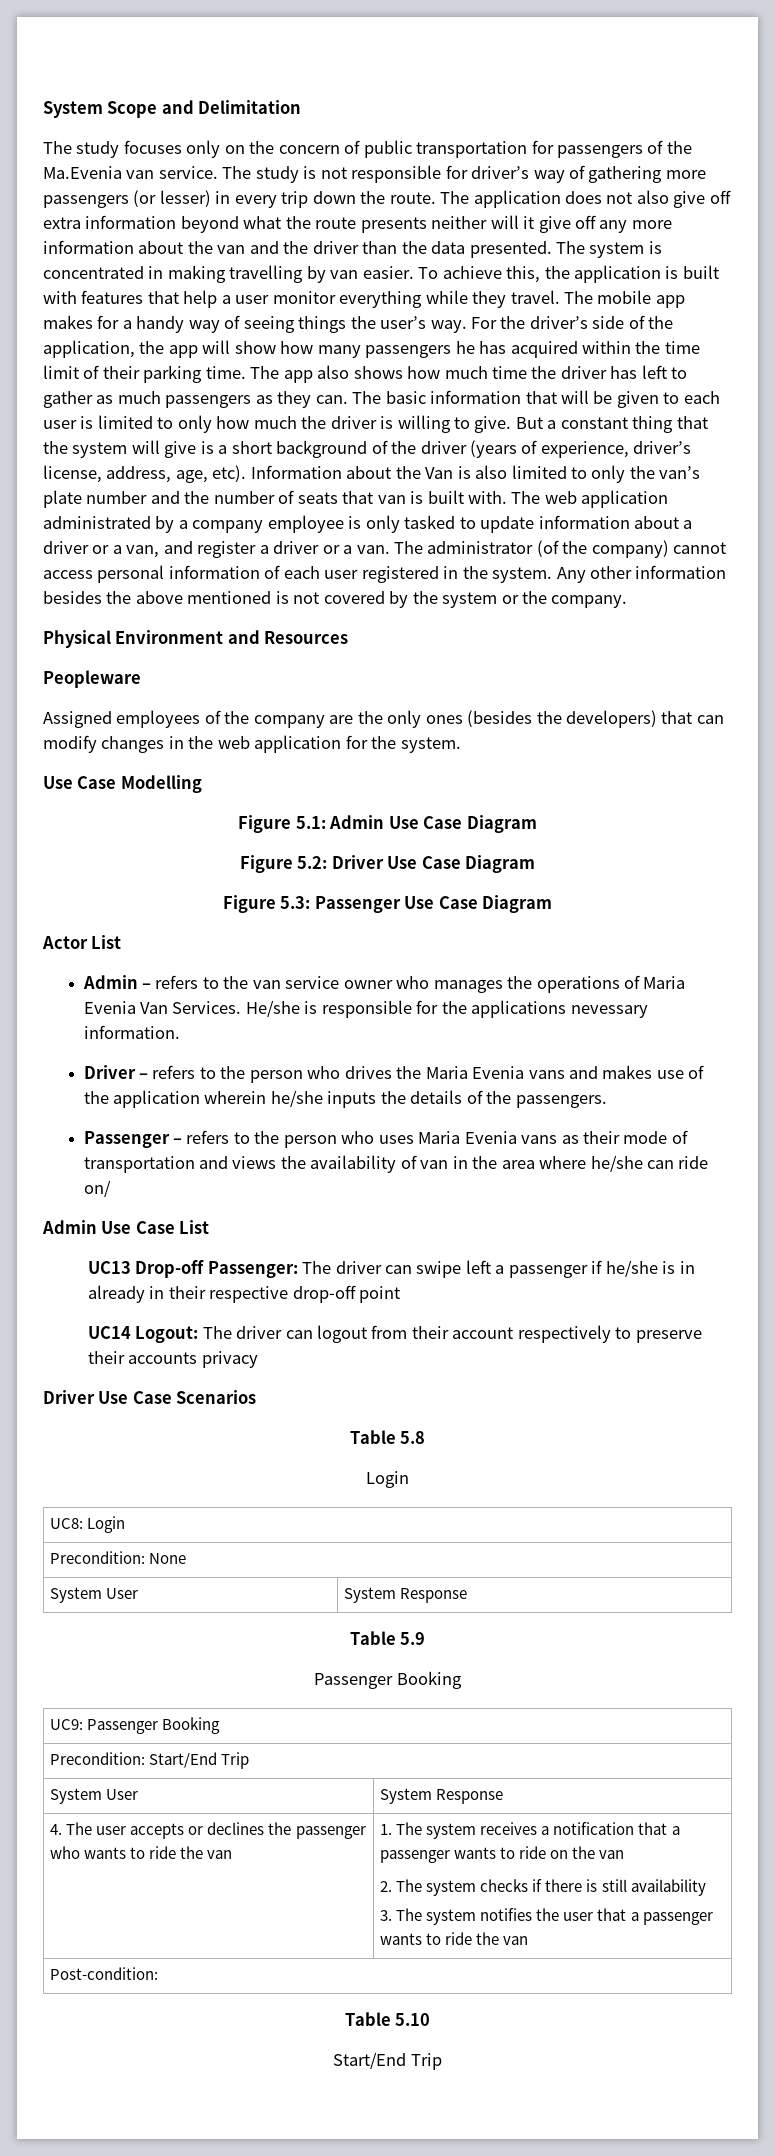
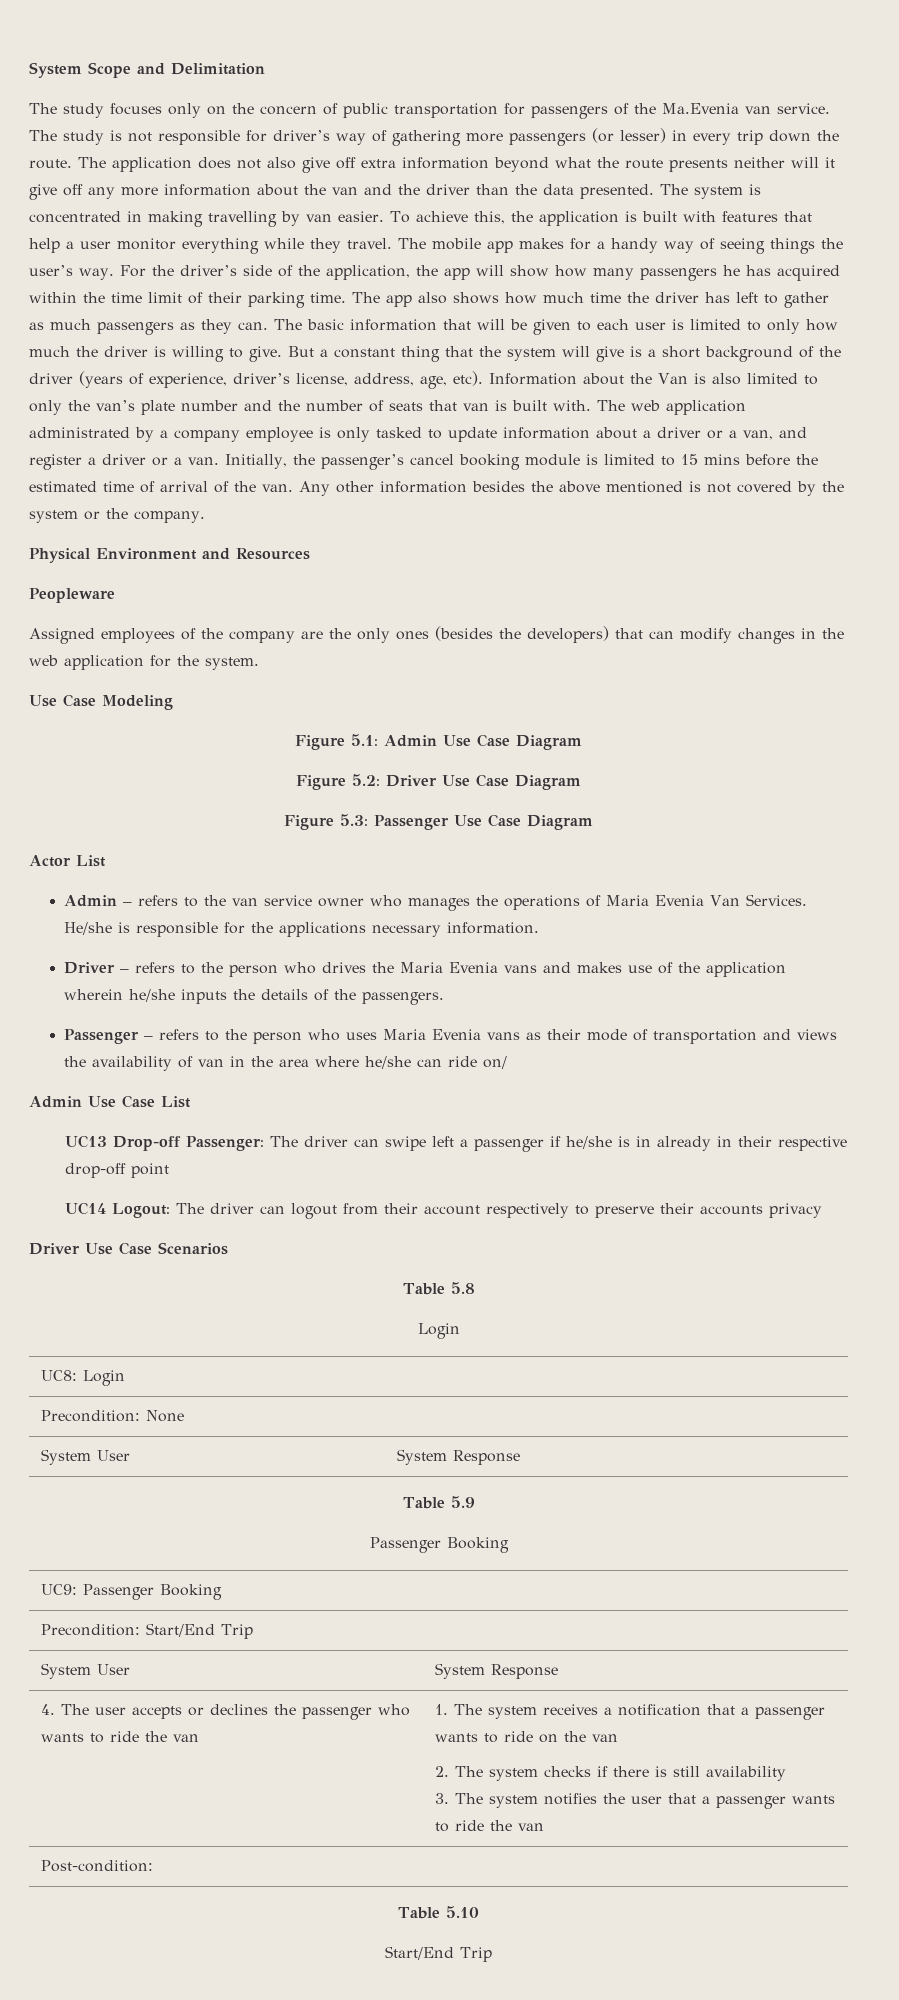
[394,540,727,558] [43,565,553,583] The administrator (of the company) cannot access personal information of each user registered in the system. -> [225,454,818,470] [29,481,293,493] Initially, the passenger’s cancel booking module is limited to 15 mins before the estimated time of arrival of the van.
[120,775,202,793] Modelling -> [102,695,173,710] Modeling
[570,1005,648,1018] nevessary -> [372,925,442,937] necessary

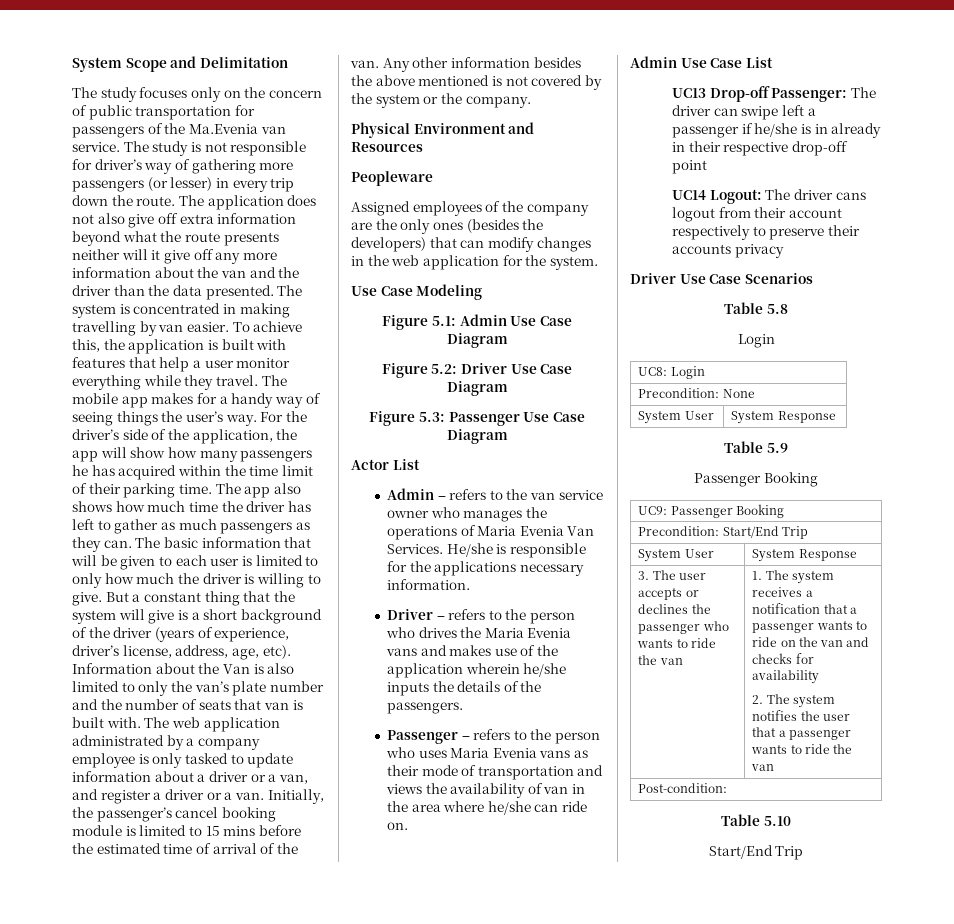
[483,1056,508,1069] on/ -> [386,822,408,830] on.
[259,1206,285,1214] can -> [835,192,866,200] cans
[41,1704,56,1715] 4. -> [638,571,650,580] 3.
(619, 1738) none -> [846,637,870,647] [752,653,814,664] [752,670,820,684] and checks for availability
[544,1766,787,1781] [435,1793,539,1808] checks if there is still availability // 3. The system -> (835, 701) none

